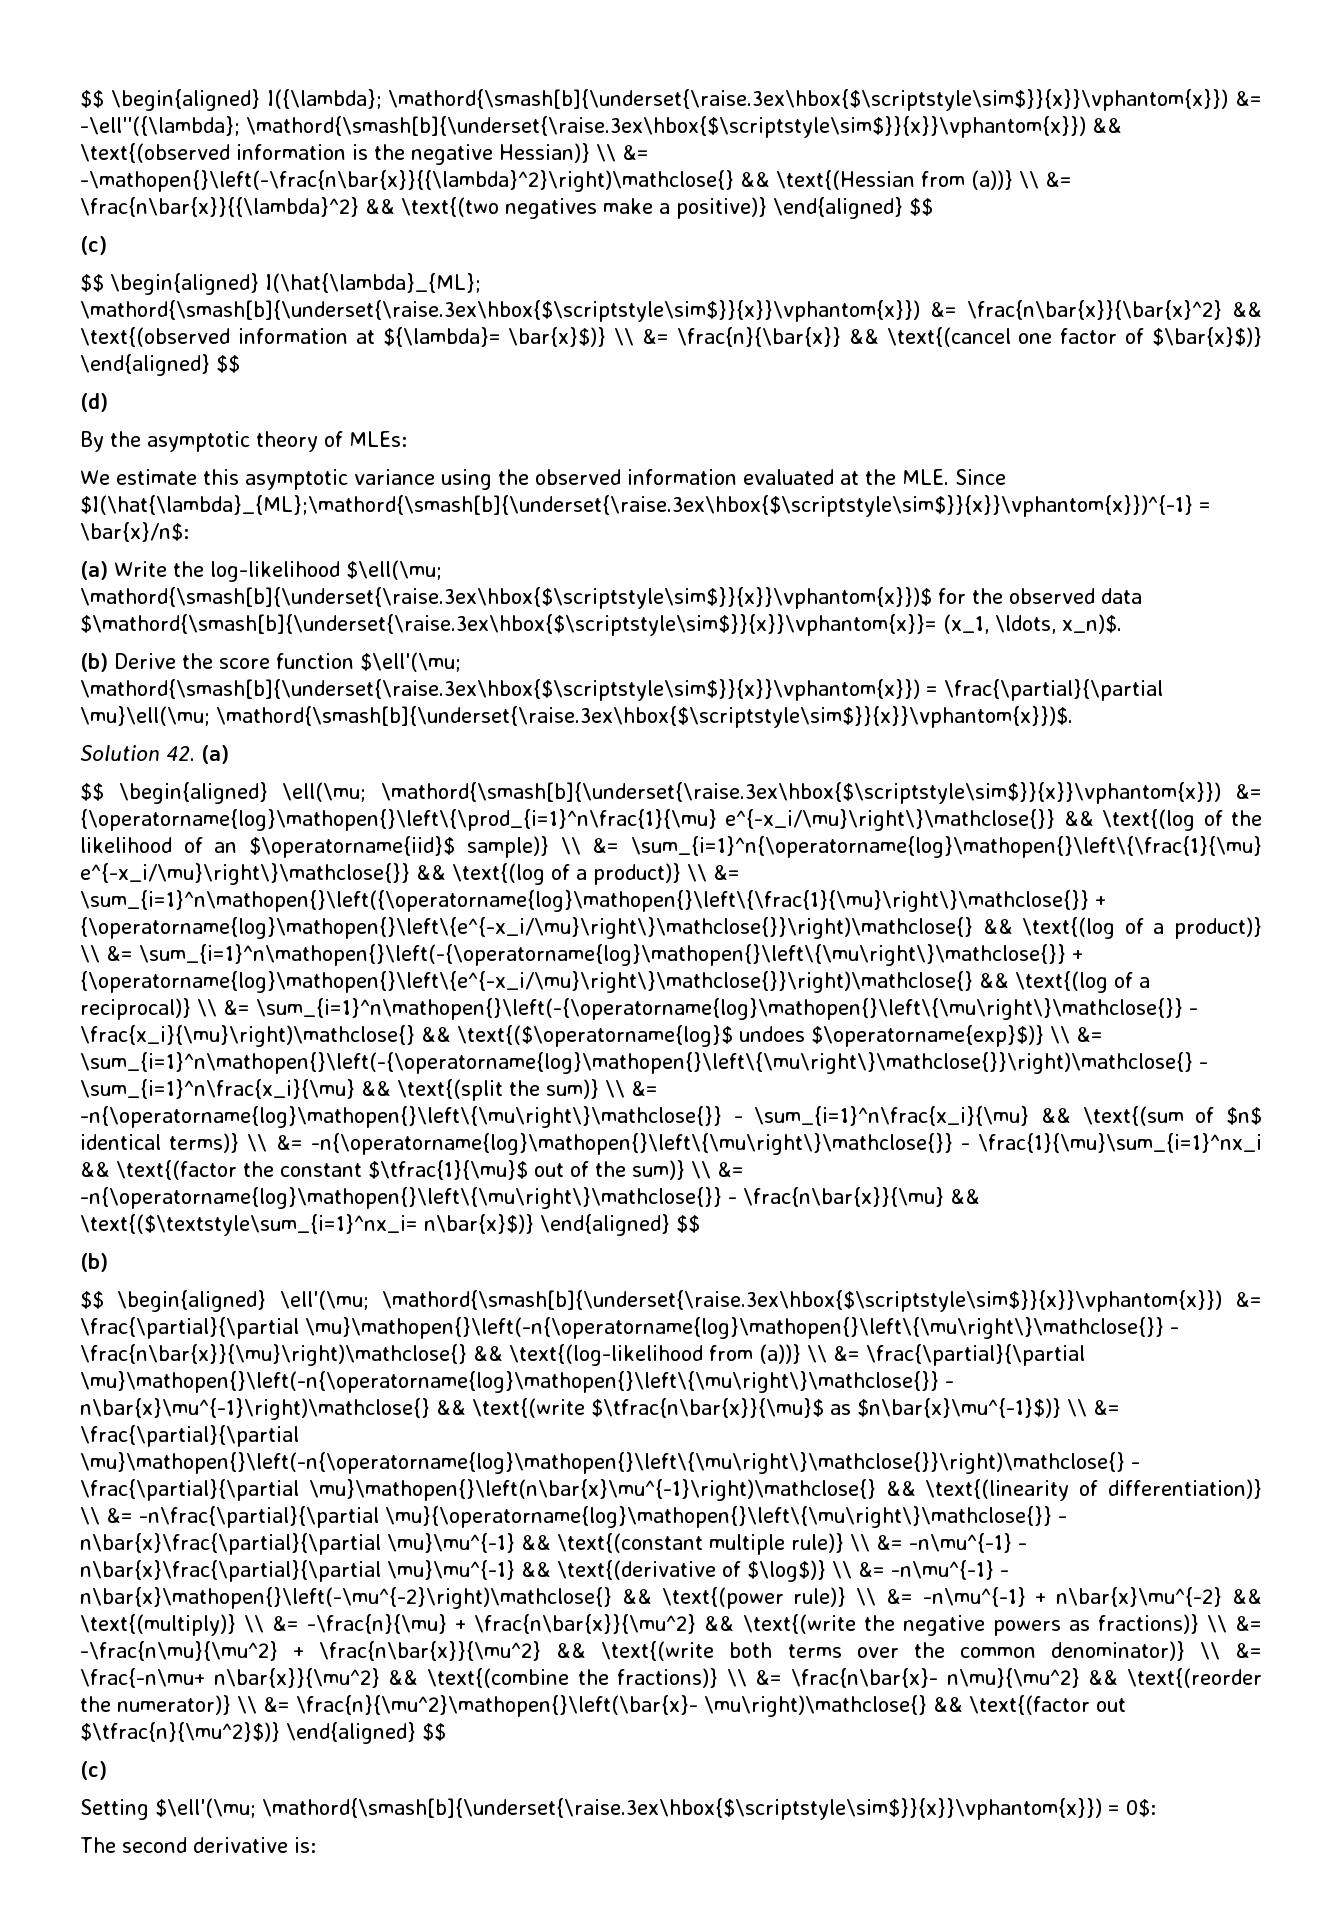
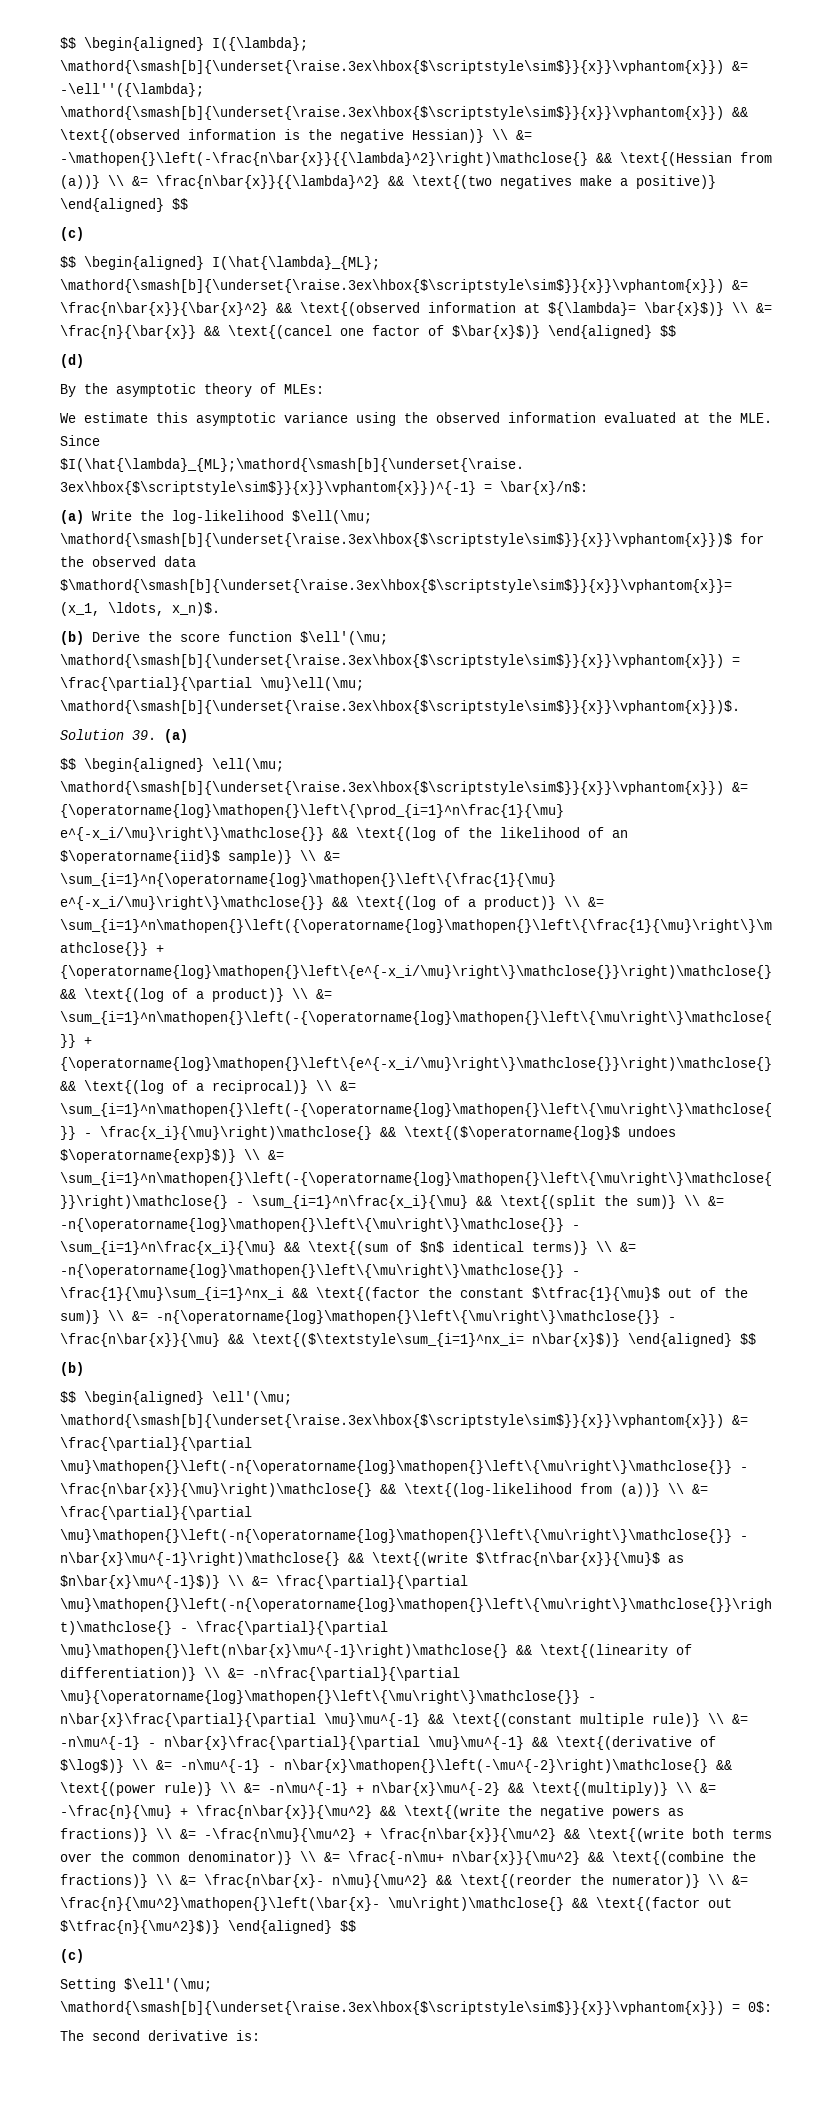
[166,746,195,761] 42. -> [132,730,156,740] 39.

